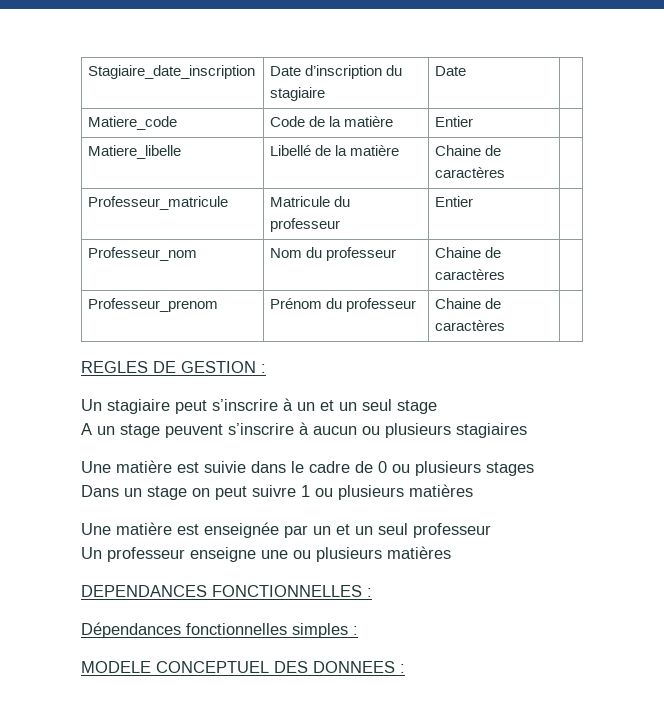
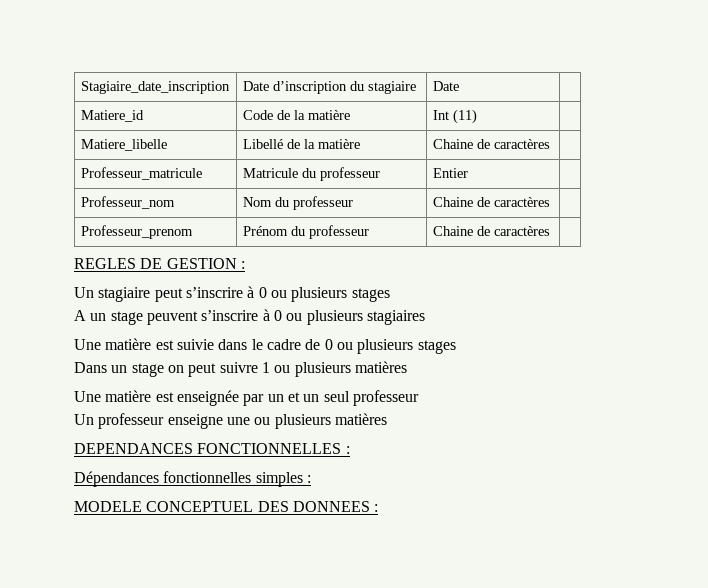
[88,116,178,130] Matiere_code -> [80,110,144,122] Matiere_id
[435,116,474,127] Entier -> [432,109,477,124] Int (11)
[297,399,437,414] un et un seul stage -> [258,287,390,302] 0 ou plusieurs stages
[313,426,357,435] aucun -> [273,310,282,321] 0

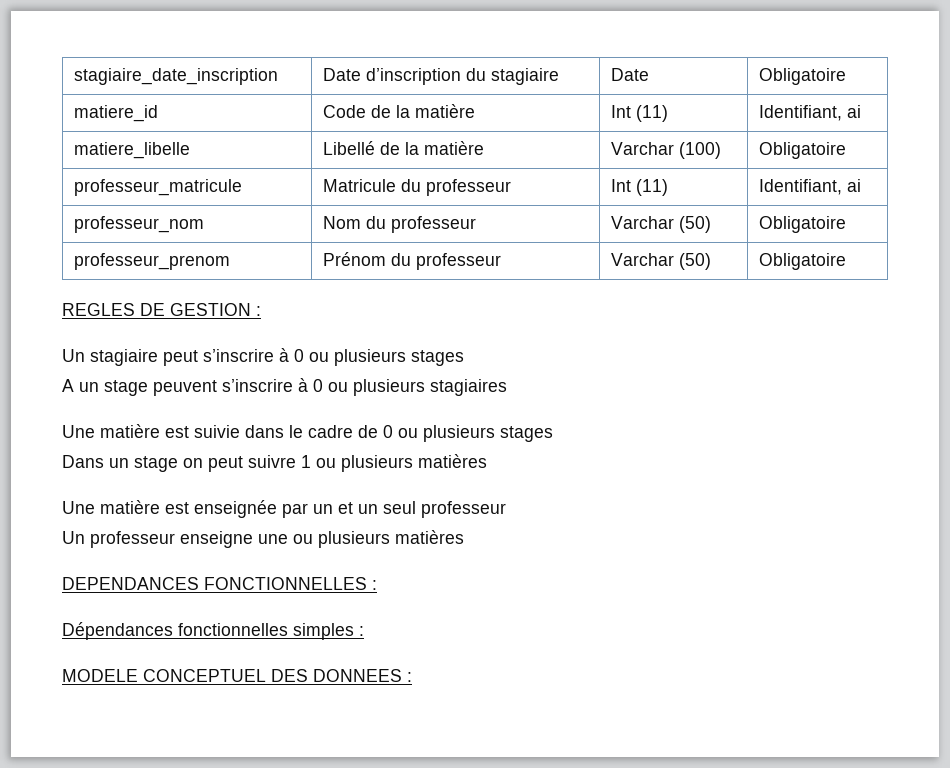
[80,81,230,94] Stagiaire_date_inscription -> [73,68,278,85] stagiaire_date_inscription
[80,110,144,122] // Matiere_id -> [758,68,846,85] [73,105,158,122] Obligatoire // matiere_id
[80,139,167,151] // Matiere_libelle -> [758,105,861,121] [73,142,190,159] Identifiant, ai // matiere_libelle
[432,139,550,149] [80,167,202,180] Chaine de caractères | // Professeur_matricule -> [610,142,721,159] [758,142,846,159] [73,179,242,196] Varchar (100) | Obligatoire // professeur_matricule
[432,168,468,178] [80,196,175,209] Entier | // Professeur_nom -> [610,179,668,196] [758,179,861,195] [73,216,204,233] Int (11) | Identifiant, ai // professeur_nom
[432,197,550,207] [80,225,193,239] Chaine de caractères | // Professeur_prenom -> [610,216,711,233] [758,216,846,233] [73,253,230,270] Varchar (50) | Obligatoire // professeur_prenom
[432,226,550,236] Chaine de caractères | -> [610,253,711,270] [758,253,846,270] Varchar (50) | Obligatoire

